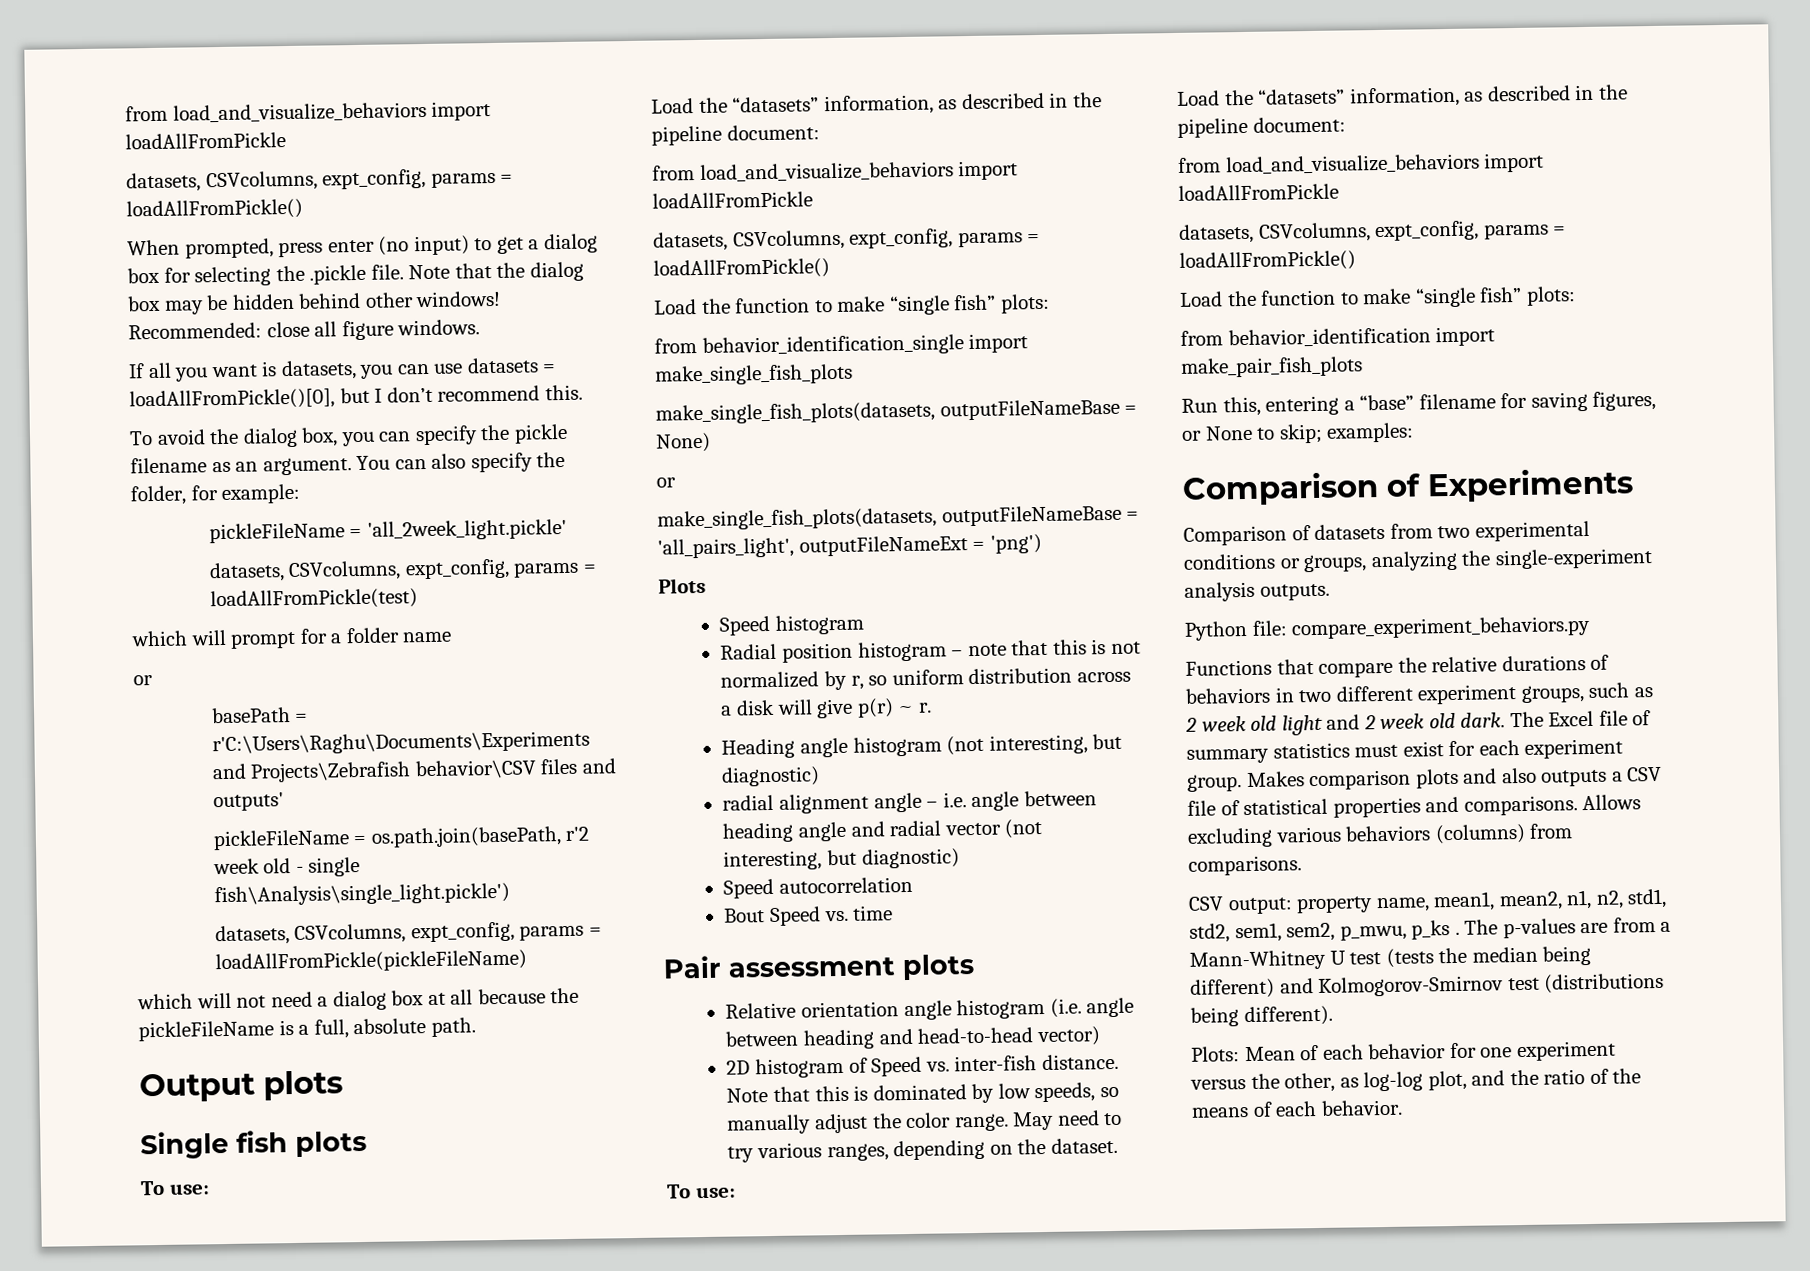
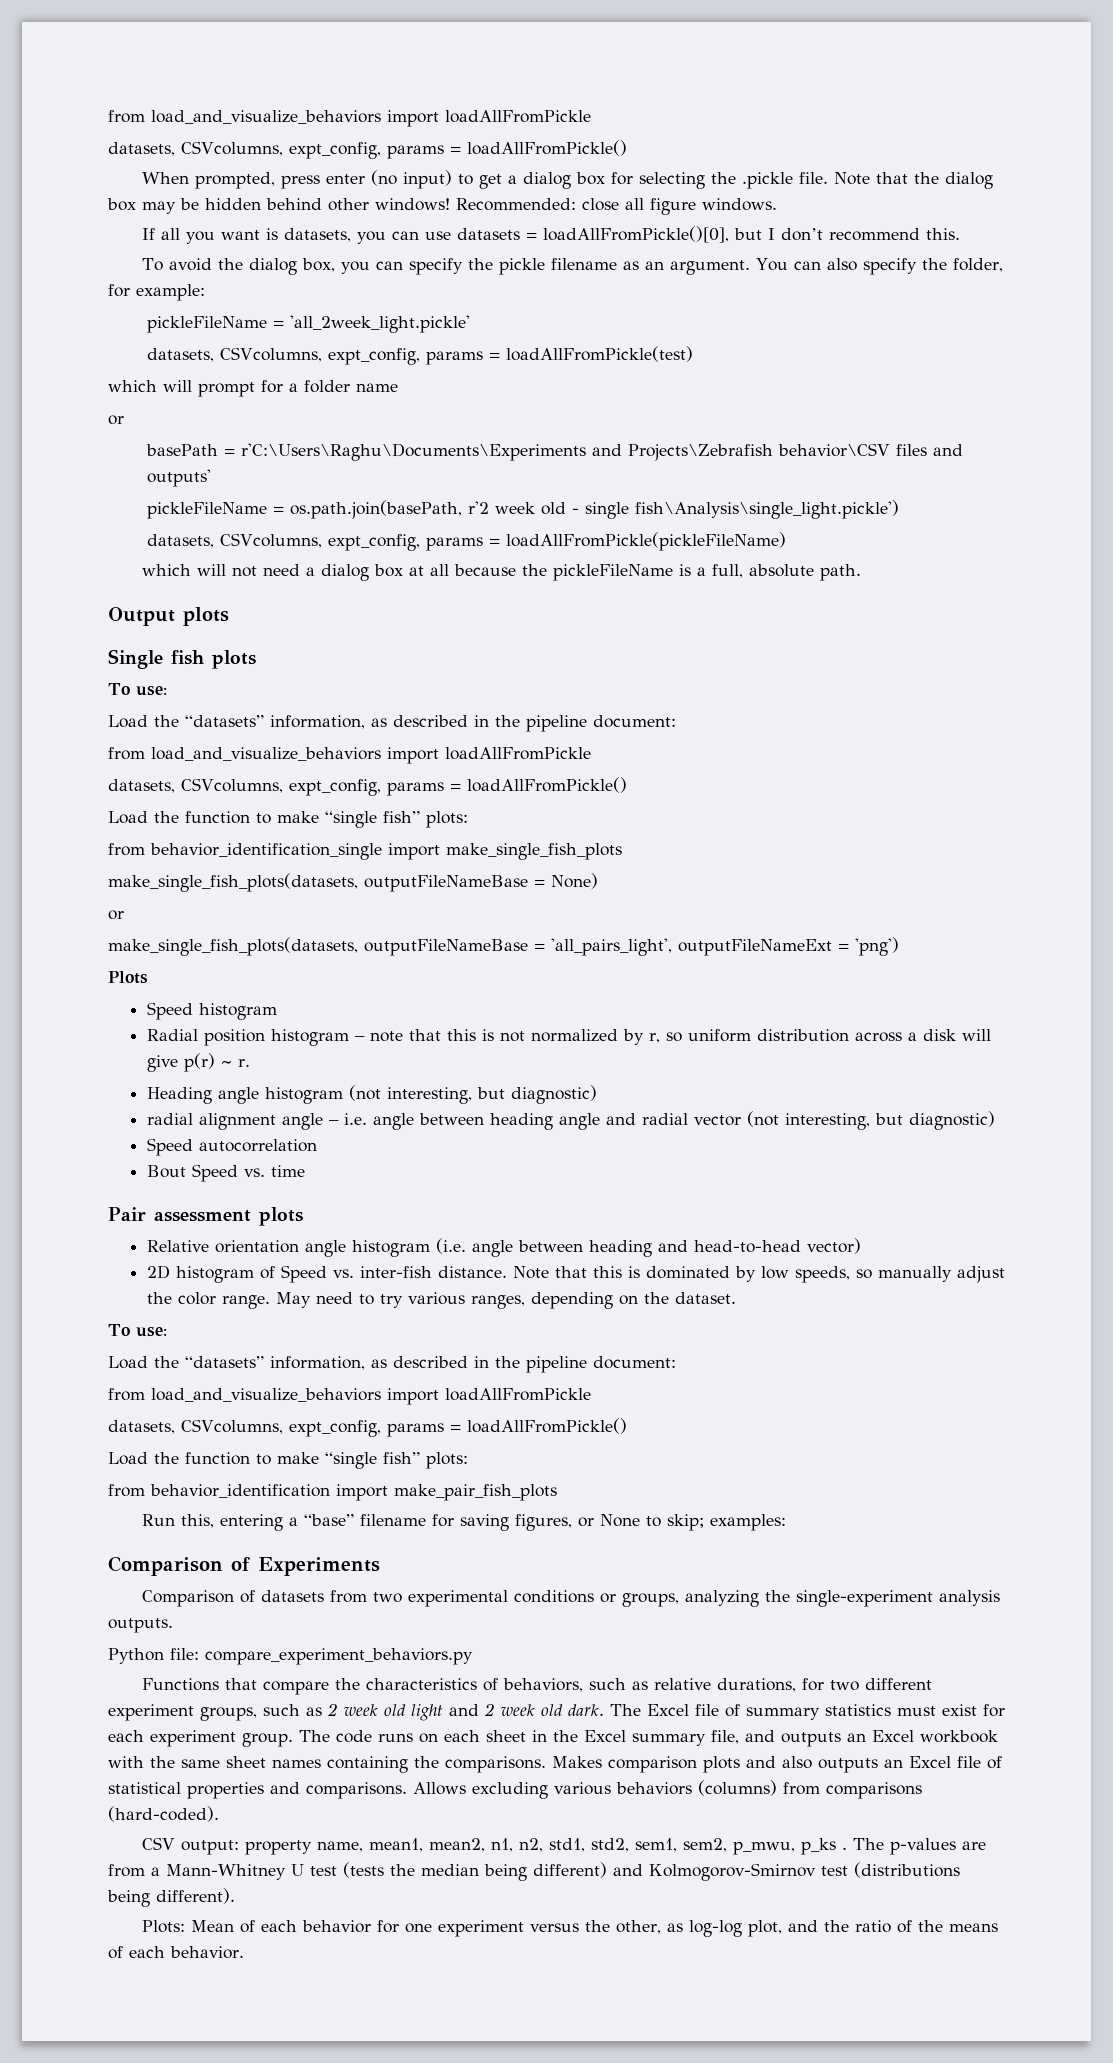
[1431,654,1610,673] [1185,687,1295,704] relative durations of behaviors in -> [365,1678,824,1692] characteristics of behaviors, such as relative durations, for
(1242, 783) none -> [299,1730,998,1747] [108,1756,546,1773] The code runs on each sheet in the Excel summary file, and outputs an Excel workbook with the same sheet names containing the comparisons.
[1611,766,1663,782] a CSV -> [884,1756,951,1768] an Excel
[1188,855,1302,876] comparisons. -> [826,1782,922,1799] [108,1806,219,1822] comparisons (hard-coded).

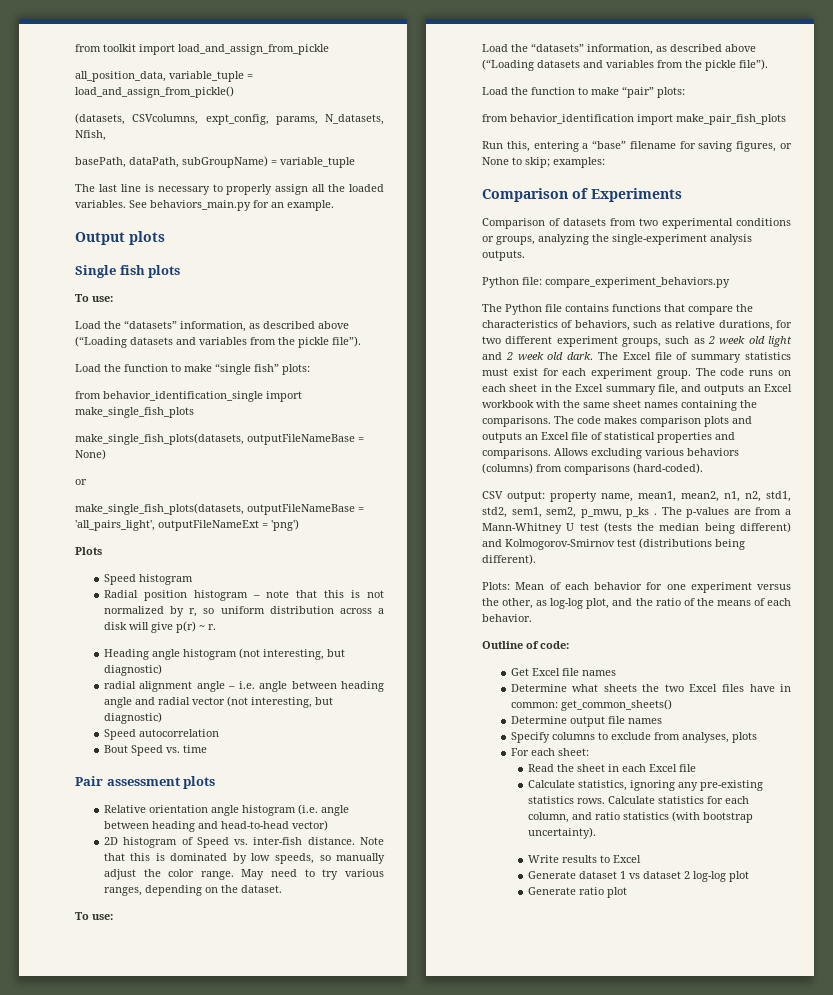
[108,110,591,127] [108,140,627,159] [141,170,993,189] [107,198,777,215] [141,226,960,244] [141,258,1003,275] [108,284,205,301] [147,315,471,333] [147,346,694,365] [108,380,398,397] [108,415,124,425] [146,443,964,461] [147,469,212,487] [147,500,900,519] [147,532,787,551] [141,564,861,581] from load_and_visualize_behaviors import loadAllFromPickle // datasets, CSVcolumns, expt_config, params = loadAllFromPickle() // When prompted, press enter (no input) to get a dialog box for selecting the .pickle file. Note that the dialog box may be hidden behind other windows! Recommended: close all figure windows. // If all you want is datasets, you can use datasets = loadAllFromPickle()[0], but I don’t recommend this. // To avoid the dialog box, you can specify the pickle filename as an argument. You can also specify the folder, for example: // pickleFileName = 'all_2week_light.pickle' // datasets, CSVcolumns, expt_config, params = loadAllFromPickle(test) // which will prompt for a folder name // or // basePath = r'C:\Users\Raghu\Documents\Experiments and Projects\Zebrafish behavior\CSV files and outputs' // pickleFileName = os.path.join(basePath, r'2 week old - single fish\Analysis\single_light.pickle') // datasets, CSVcolumns, expt_config, params = loadAllFromPickle(pickleFileName) // which will not need a dialog box at all because the pickleFileName is a full, absolute path. -> [75,44,329,55] [75,71,253,82] [75,86,234,98] [75,113,384,125] [75,130,106,141] [75,156,355,168] [75,184,384,195] [75,200,334,211] from toolkit import load_and_assign_from_pickle // all_position_data, variable_tuple = load_and_assign_from_pickle() // (datasets, CSVcolumns, expt_config, params, N_datasets, Nfish, // basePath, dataPath, subGroupName) = variable_tuple // The last line is necessary to properly assign all the loaded variables. See behaviors_main.py for an example.
[474,715,676,732] [108,747,591,764] [108,777,627,796] in the pipeline document: // from load_and_visualize_behaviors import loadAllFromPickle // datasets, CSVcolumns, expt_config, params = loadAllFromPickle() -> [318,321,349,329] [75,336,361,348] above (“Loading datasets and variables from the pickle file”).
[474,1356,676,1373] [108,1388,591,1405] [108,1418,627,1437] [108,1452,420,1469] in the pipeline document: // from load_and_visualize_behaviors import loadAllFromPickle // datasets, CSVcolumns, expt_config, params = loadAllFromPickle() // Load the function to make “single fish” -> [725,44,756,52] [482,59,768,71] [482,86,654,98] above (“Loading datasets and variables from the pickle file”). // Load the function to make “pair”
[141,1678,219,1691] Functions -> [482,304,661,315] The Python file contains functions
[552,1756,602,1768] Makes -> [554,416,637,424] The code makes
[782,1756,812,1769] also -> (752, 420) none
(244, 1952) none -> [482,641,569,649] [510,668,616,676] [510,684,791,692] [510,699,672,711] [510,716,662,727] [510,732,757,743] [510,748,589,756] [527,764,696,772] [527,780,763,791] [527,796,749,804] [527,811,753,823] [527,827,596,839] [527,855,641,863] [527,871,749,882] [527,887,627,898] // Outline of code: // Get Excel file names // Determine what sheets the two Excel files have in common: get_common_sheets() // Determine output file names // Specify columns to exclude from analyses, plots // For each sheet: // Read the sheet in each Excel file // Calculate statistics, ignoring any pre-existing statistics rows. Calculate statistics for each column, and ratio statistics (with bootstrap uncertainty). // Write results to Excel // Generate dataset 1 vs dataset 2 log-log plot // Generate ratio plot

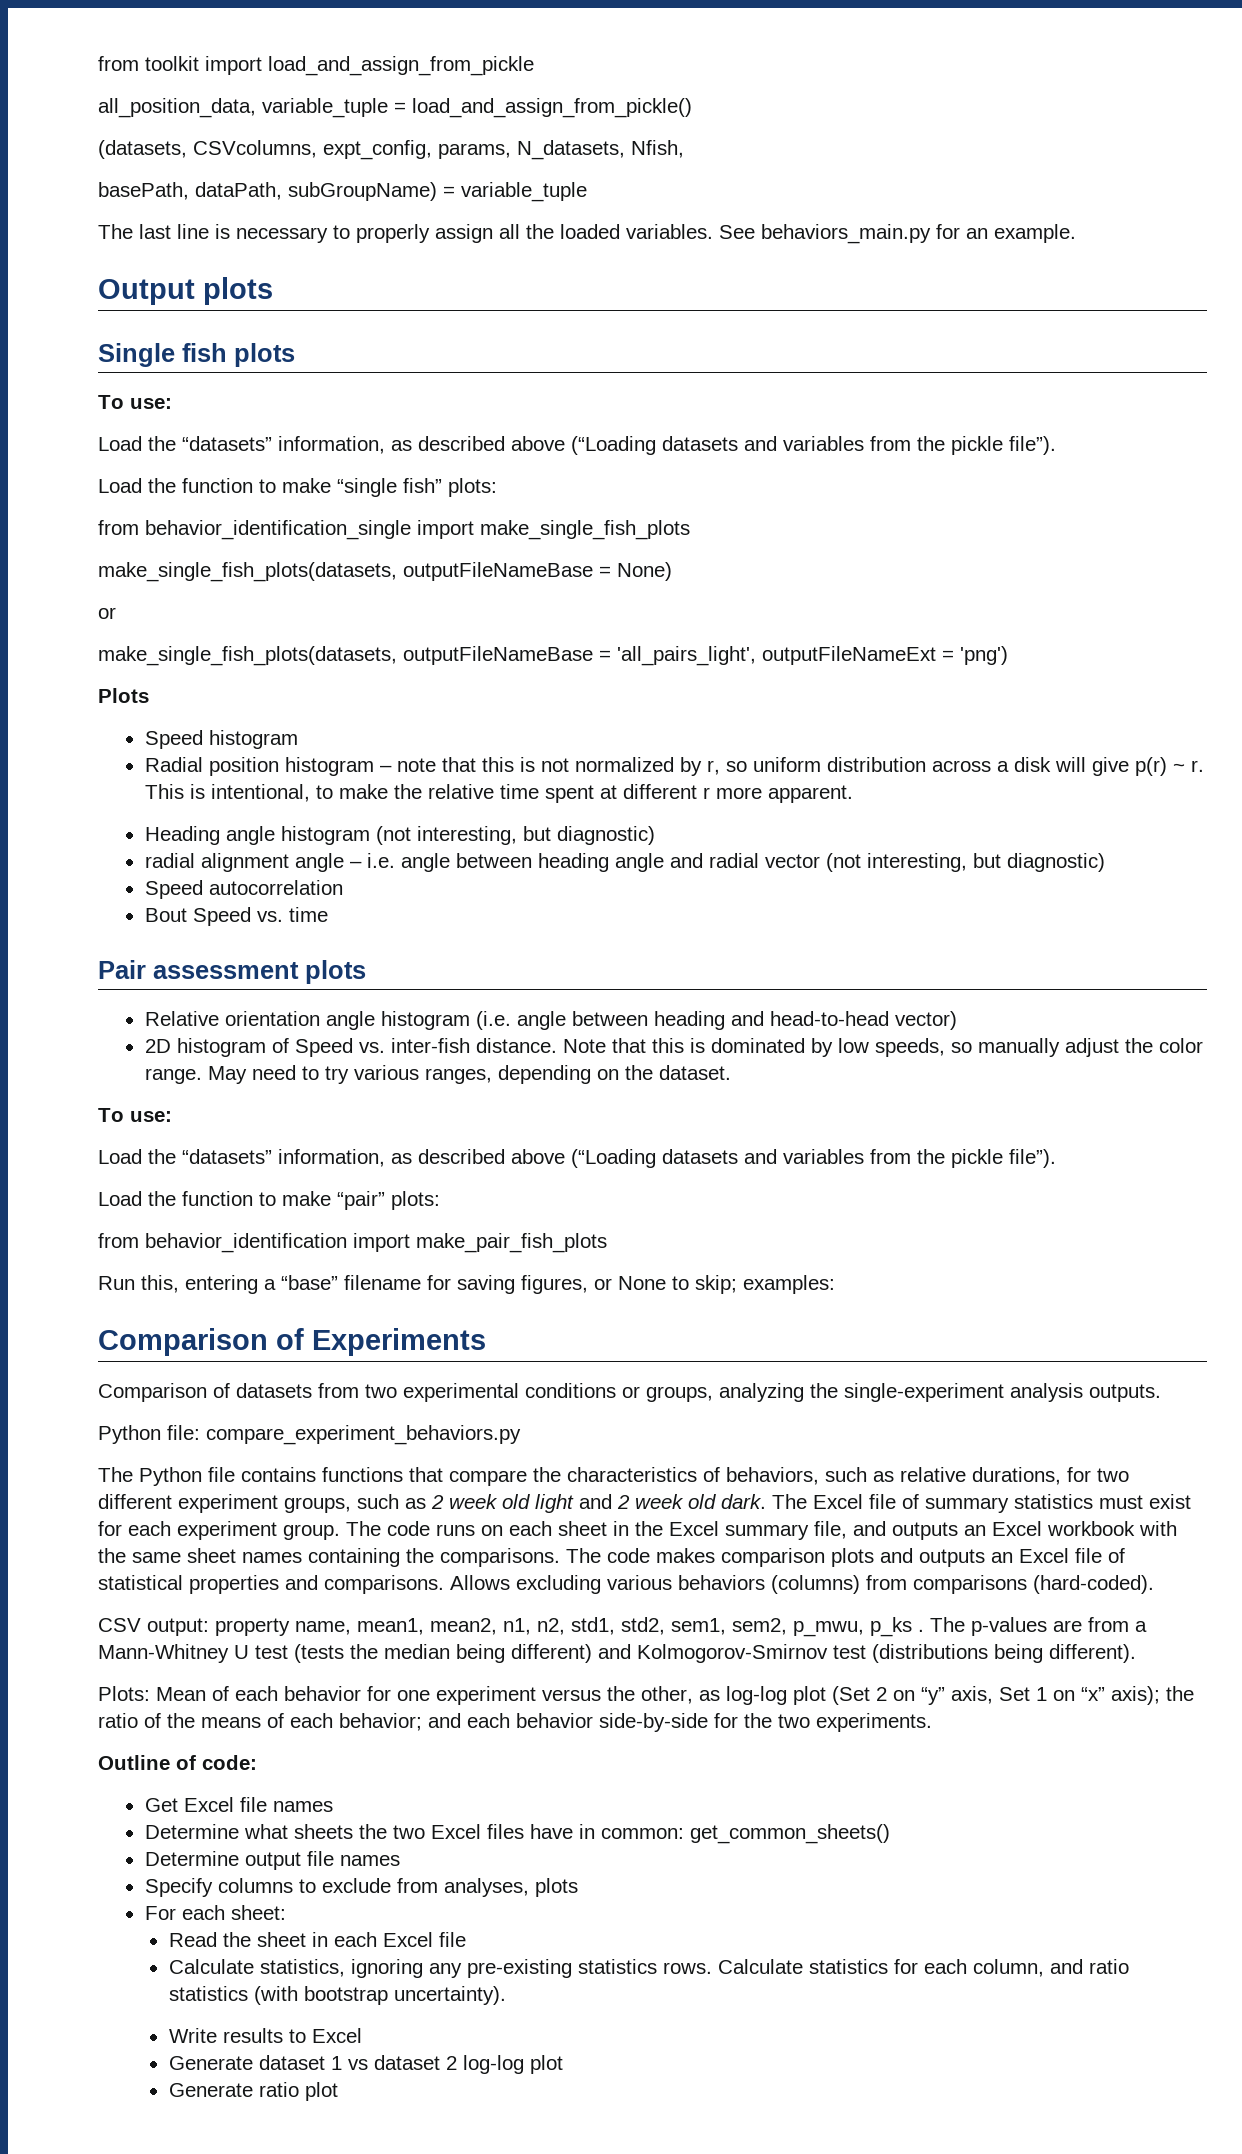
(216, 627) none -> [144,784,853,803] This is intentional, to make the relative time spent at different r more apparent.
[586,598,633,609] plot, and -> [793,1686,1160,1705] plot (Set 2 on “y” axis, Set 1 on “x” axis);
[482,614,532,622] behavior. -> [339,1713,932,1732] behavior; and each behavior side-by-side for the two experiments.

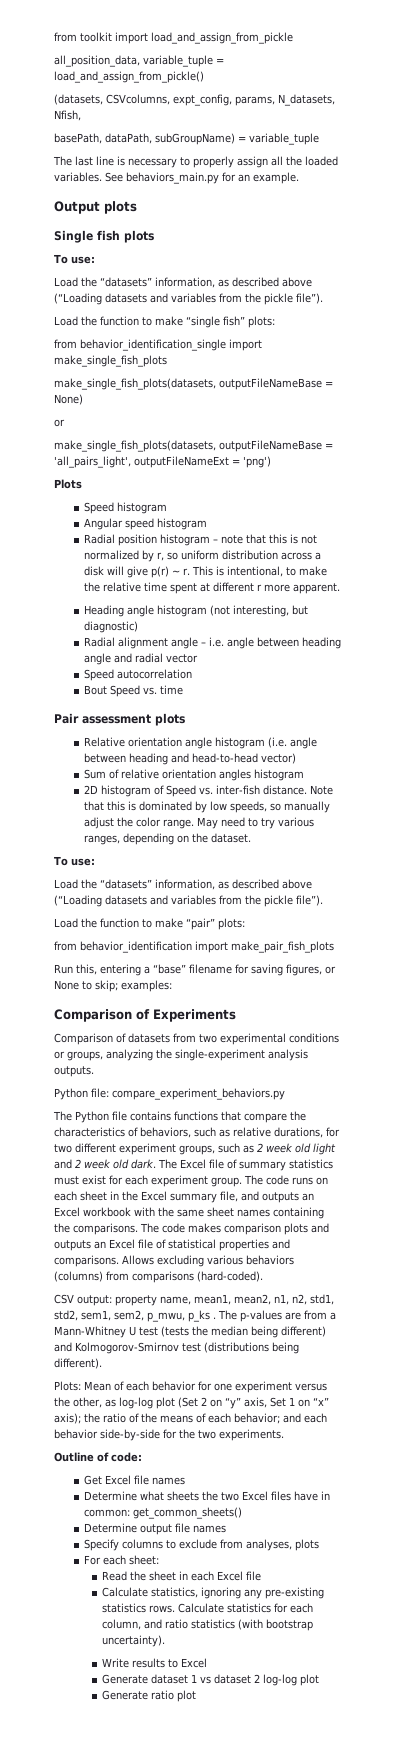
(298, 739) none -> [83,518,207,530] // Angular speed histogram
[144,853,195,868] radial -> [83,637,115,647] Radial
[825,853,1105,872] (not interesting, but diagnostic) -> (198, 658) none
(957, 1020) none -> [83,769,304,781] // Sum of relative orientation angles histogram

